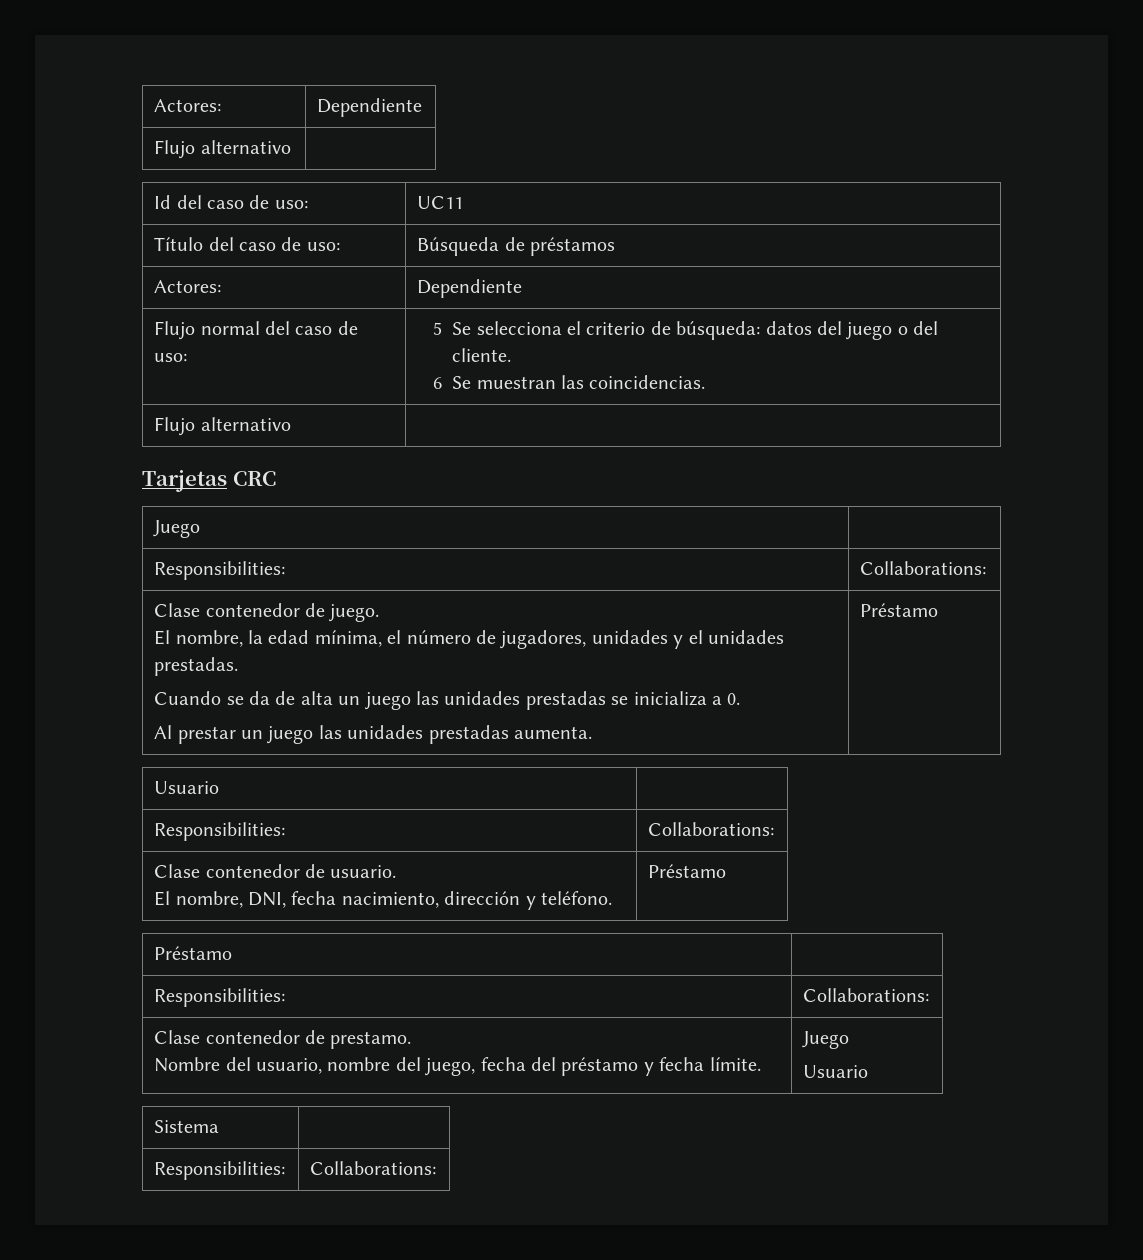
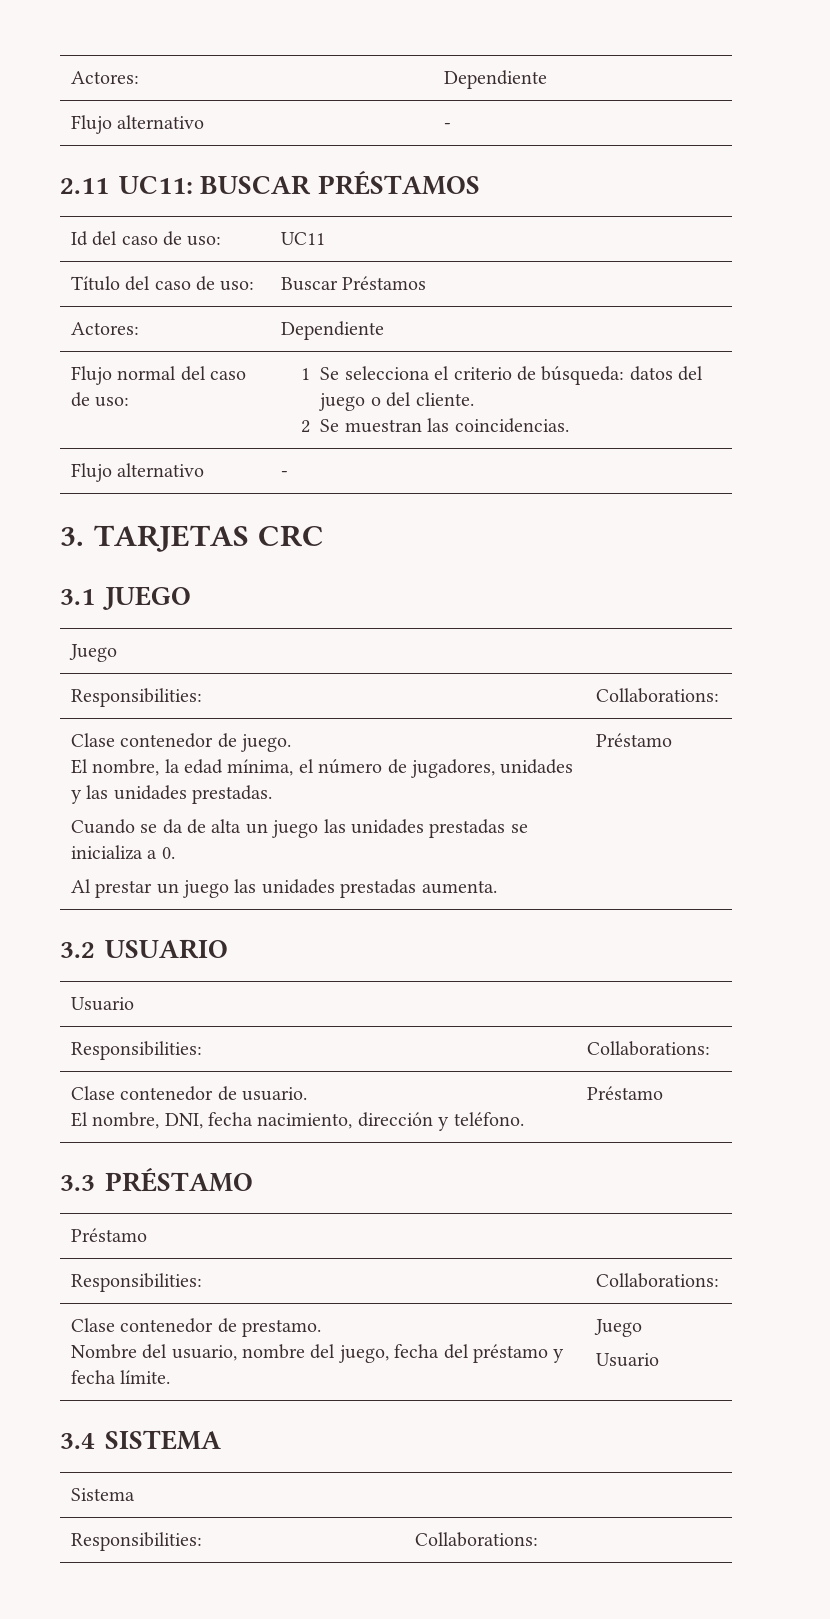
(291, 147) none -> [443,123,451,129] [60,170,480,195] - // 2.11 UC11: BUSCAR PRÉSTAMOS
[417,237,616,256] Búsqueda de préstamos -> [280,276,427,291] Buscar Préstamos
[433,322,443,335] 5 -> [301,368,311,380] 1
[433,377,443,389] 6 -> [301,420,311,433] 2
[142,470,227,492] // Tarjetas -> [280,471,288,477] [60,525,250,552] - // 3. TARJETAS
(276, 478) none -> [60,586,191,610] // 3.1 JUEGO
[688,630,703,644] el -> [86,785,109,799] las
(939, 610) none -> [60,939,228,959] // 3.2 USUARIO
(727, 871) none -> [60,1167,253,1192] // 3.3 PRÉSTAMO
(869, 1071) none -> [60,1430,221,1450] // 3.4 SISTEMA

